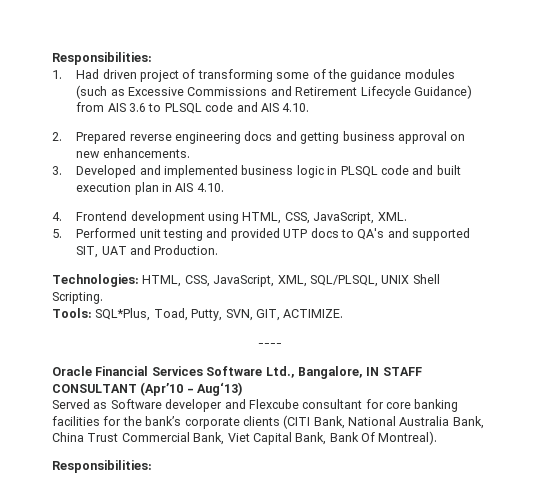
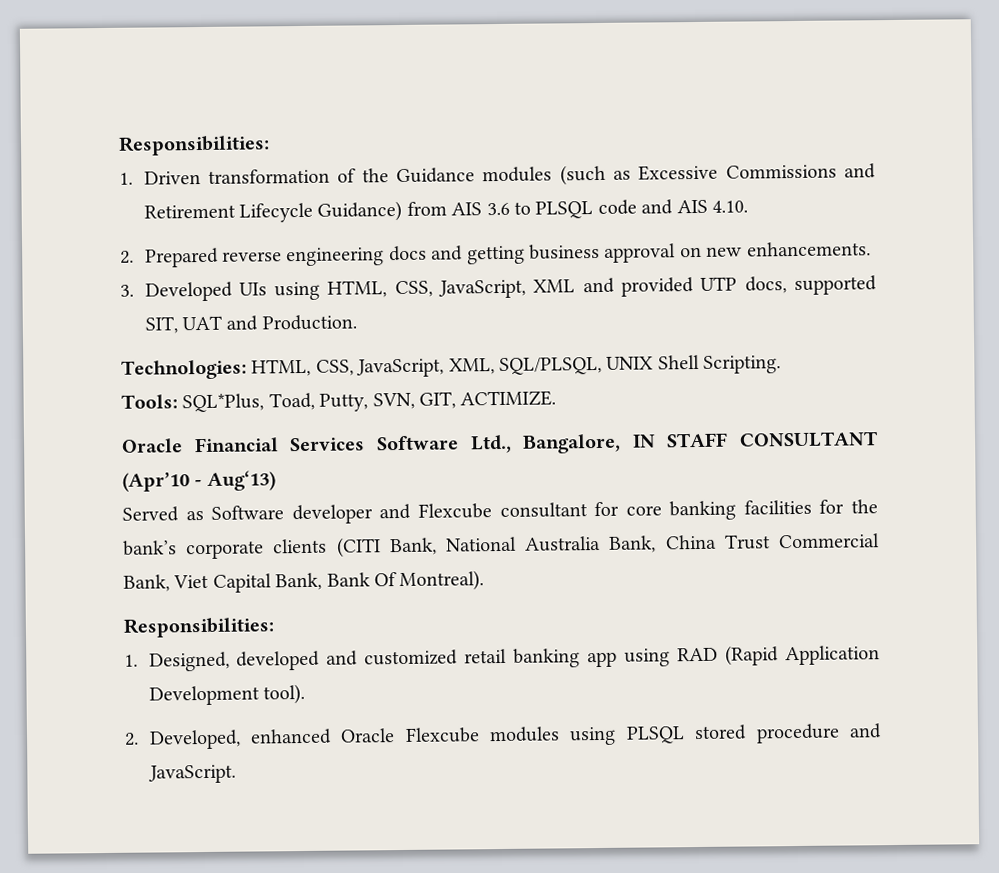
[52,52,152,65] [52,69,310,82] Responsibilities: // 1. Had driven project of transforming some -> [118,135,270,156] [119,168,330,185] Responsibilities: // 1. Driven transformation
[350,69,402,82] guidance -> [395,167,475,184] Guidance
[139,165,461,178] [76,182,224,195] [52,211,407,224] [52,228,409,241] and implemented business logic in PLSQL code and built execution plan in AIS 4.10. // 4. Frontend development using HTML, CSS, JavaScript, XML. // 5. Performed unit testing and provided UTP docs to QA's and -> [238,276,787,301] UIs using HTML, CSS, JavaScript, XML and provided UTP docs,
[257,343,282,347] // ---- -> (557, 398) none
(152, 466) none -> [124,645,880,672] [148,683,305,706] [124,723,882,750] [147,764,236,784] // 1. Designed, developed and customized retail banking app using RAD (Rapid Application Development tool). // 2. Developed, enhanced Oracle Flexcube modules using PLSQL stored procedure and JavaScript.

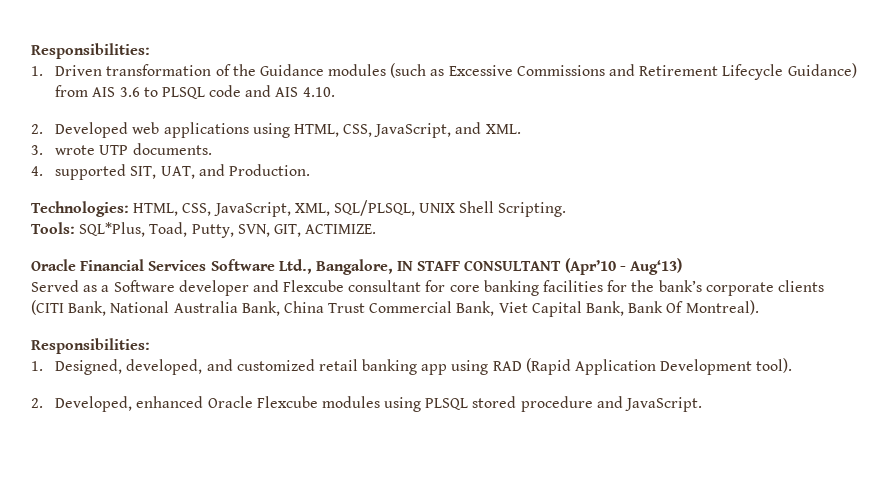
[144,241,871,268] [120,276,787,302] Prepared reverse engineering docs and getting business approval on new enhancements. // 3. Developed UIs using HTML, CSS, JavaScript, XML and provided UTP docs, -> [55,122,521,138] [31,143,212,155] [31,166,43,176] Developed web applications using HTML, CSS, JavaScript, and XML. // 3. wrote UTP documents. // 4.
[181,315,222,331] UAT -> [160,166,195,179] UAT,
(204, 515) none -> [101,285,110,292] a
[236,650,321,671] developed -> [126,359,203,375] developed,

